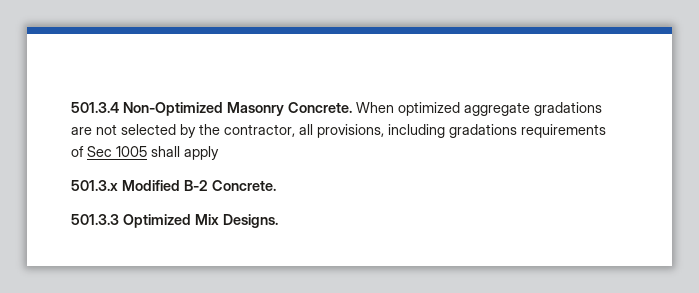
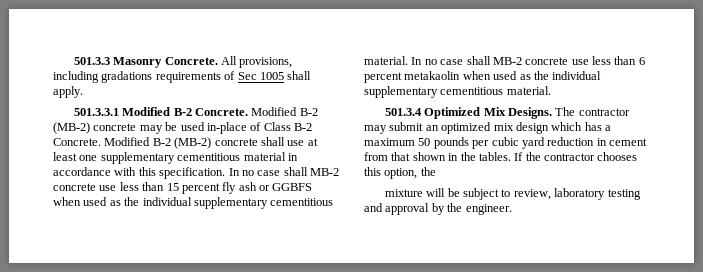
[71,102,602,116] [71,124,313,138] 501.3.4 Non-Optimized Masonry Concrete. When optimized aggregate gradations are not selected by the contractor, all -> [73,56,238,68] 501.3.3 Masonry Concrete. All
[184,146,219,160] [71,180,118,191] apply // 501.3.x -> [53,86,83,98] [73,108,119,116] apply. // 501.3.3.1
[71,214,278,228] // 501.3.3 Optimized Mix Designs. -> [251,107,318,116] [53,122,312,134] [53,137,318,149] [53,152,298,164] [53,167,339,179] [53,182,313,194] [53,197,334,209] [364,56,645,65] [364,71,602,83] [364,86,551,98] [384,107,630,119] [364,122,611,134] [364,137,647,149] [364,152,638,161] [364,167,436,179] [384,188,641,200] [364,203,512,215] Modified B-2 (MB-2) concrete may be used in-place of Class B-2 Concrete. Modified B-2 (MB-2) concrete shall use at least one supplementary cementitious material in accordance with this specification. In no case shall MB-2 concrete use less than 15 percent fly ash or GGBFS when used as the individual supplementary cementitious material. In no case shall MB-2 concrete use less than 6 percent metakaolin when used as the individual supplementary cementitious material. // 501.3.4 Optimized Mix Designs. The contractor may submit an optimized mix design which has a maximum 50 pounds per cubic yard reduction in cement from that shown in the tables. If the contractor chooses this option, the // mixture will be subject to review, laboratory testing and approval by the engineer.

